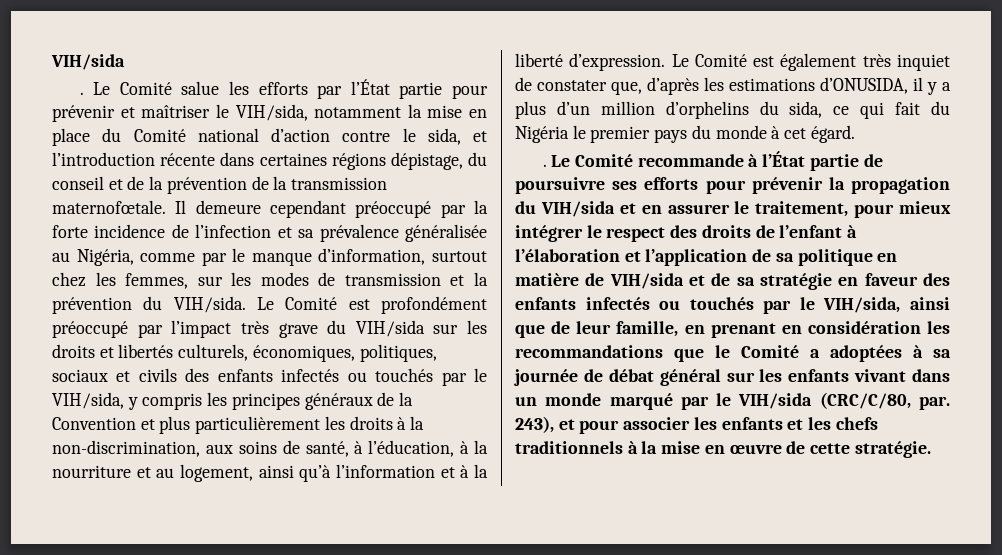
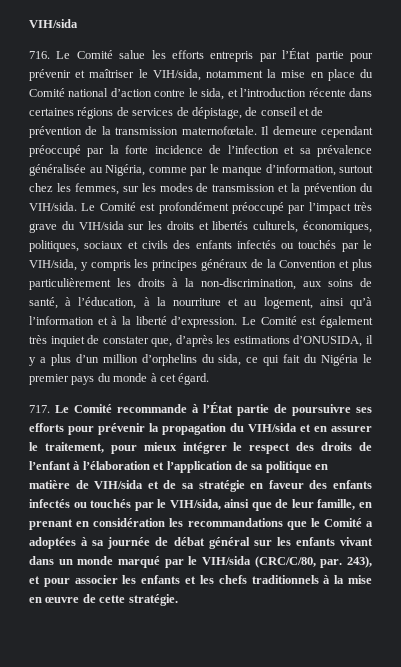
[79,92,84,95] . -> [29,51,50,59] 716.
(308, 88) none -> [210,51,254,62] entrepris
[390,152,488,170] dépistage, du -> [116,107,258,119] de services de dépistage, de
[149,176,164,190] la -> (324, 111) none
[542,164,547,167] . -> [29,405,50,413] 717.

